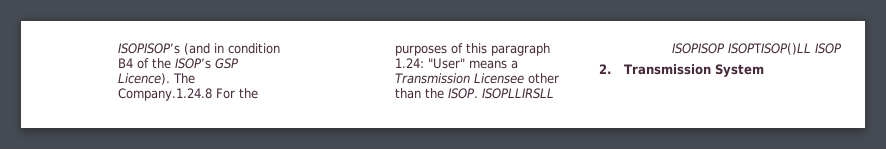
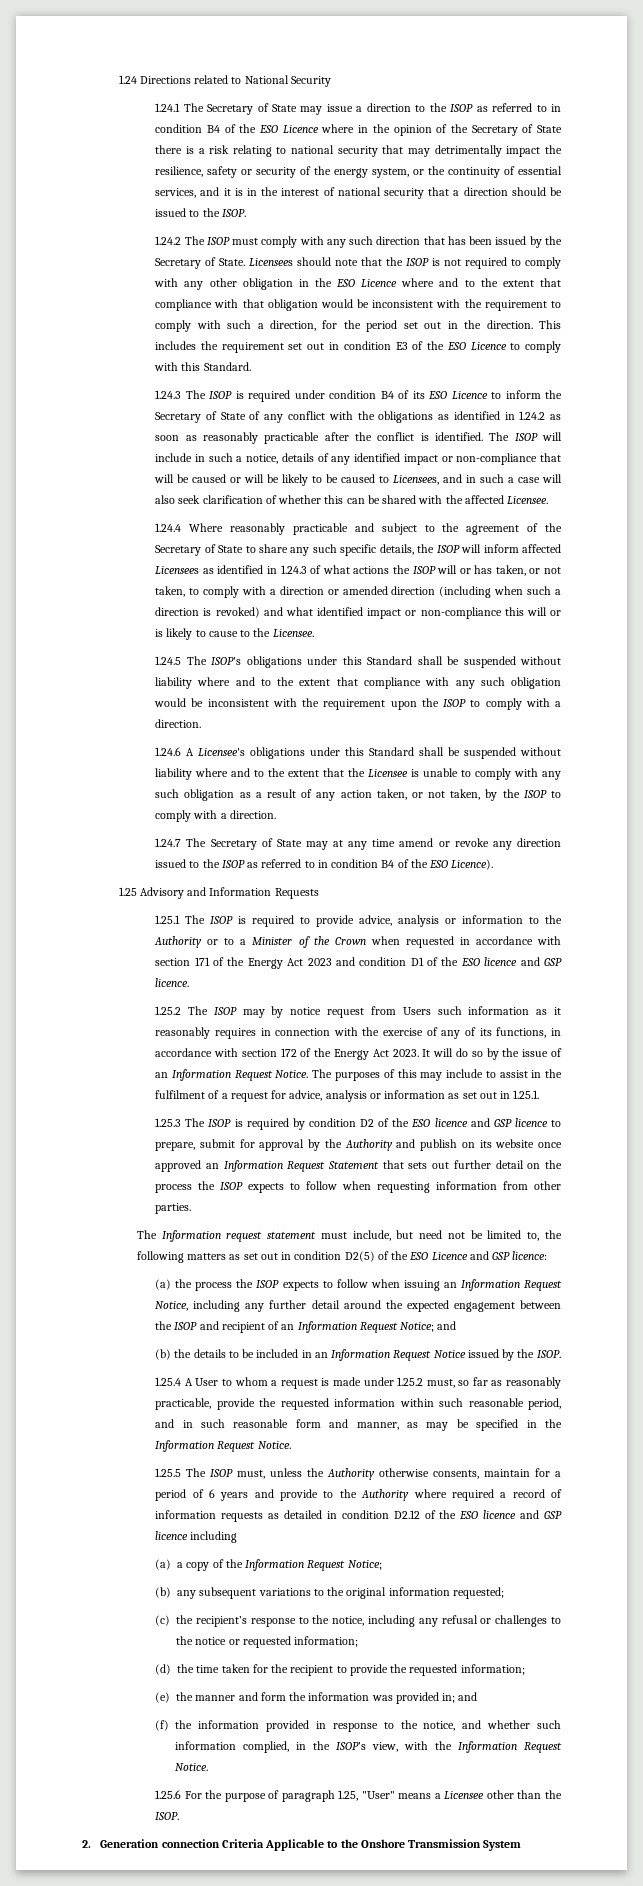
[117,43,280,55] [117,58,239,69] [117,73,195,85] [117,88,258,101] [394,43,550,56] [394,58,424,68] ISOPISOP’s (and in condition B4 of the ISOP’s GSP Licence). The Company.1.24.8 For the purposes of this paragraph 1.24: -> [118,75,331,87] [155,103,562,115] [155,124,563,136] [155,145,563,157] [155,166,562,178] [155,187,563,199] [155,208,246,217] [155,236,563,248] [155,257,561,269] [154,278,561,290] [155,299,561,311] [155,320,561,332] [155,341,561,353] [154,362,251,371] [155,390,563,402] [155,411,561,423] [155,432,563,444] [155,453,561,465] [154,474,563,486] [155,495,549,504] [155,523,563,535] [155,544,561,556] [155,565,562,576] [155,586,562,598] [155,607,562,619] [155,628,314,640] [155,656,561,668] [155,677,561,689] [154,698,561,710] [155,719,202,728] [155,747,561,759] [155,768,562,780] [155,789,561,801] [155,810,276,822] [155,838,561,850] [155,859,494,870] [118,887,319,899] [155,915,562,927] [154,936,561,948] [155,957,563,969] [155,978,190,987] [155,1006,561,1018] [155,1027,562,1039] [155,1048,562,1060] [155,1069,562,1081] [155,1090,540,1102] [155,1118,561,1130] [155,1139,562,1151] [155,1160,562,1172] [155,1181,561,1193] [155,1203,192,1214] [136,1230,563,1242] [136,1251,548,1263] [155,1279,563,1291] [155,1300,561,1312] [155,1321,457,1333] [155,1349,561,1361] [155,1377,561,1389] [155,1398,561,1410] [155,1419,563,1431] [155,1440,291,1452] [155,1468,562,1480] [155,1489,563,1501] [155,1510,563,1522] [155,1531,238,1543] [155,1559,382,1571] [155,1587,504,1599] [155,1615,561,1627] [176,1636,359,1648] [155,1664,525,1676] [155,1692,478,1704] [155,1720,562,1732] [175,1741,562,1753] [175,1763,209,1771] [155,1790,359,1802] 1.24 Directions related to National Security // 1.24.1 The Secretary of State may issue a direction to the ISOP as referred to in condition B4 of the ESO Licence where in the opinion of the Secretary of State there is a risk relating to national security that may detrimentally impact the resilience, safety or security of the energy system, or the continuity of essential services, and it is in the interest of national security that a direction should be issued to the ISOP. // 1.24.2 The ISOP must comply with any such direction that has been issued by the Secretary of State. Licensees should note that the ISOP is not required to comply with any other obligation in the ESO Licence where and to the extent that compliance with that obligation would be inconsistent with the requirement to comply with such a direction, for the period set out in the direction. This includes the requirement set out in condition E3 of the ESO Licence to comply with this Standard. // 1.24.3 The ISOP is required under condition B4 of its ESO Licence to inform the Secretary of State of any conflict with the obligations as identified in 1.24.2 as soon as reasonably practicable after the conflict is identified. The ISOP will include in such a notice, details of any identified impact or non-compliance that will be caused or will be likely to be caused to Licensees, and in such a case will also seek clarification of whether this can be shared with the affected Licensee. // 1.24.4 Where reasonably practicable and subject to the agreement of the Secretary of State to share any such specific details, the ISOP will inform affected Licensees as identified in 1.24.3 of what actions the ISOP will or has taken, or not taken, to comply with a direction or amended direction (including when such a direction is revoked) and what identified impact or non-compliance this will or is likely to cause to the Licensee. // 1.24.5 The ISOP's obligations under this Standard shall be suspended without liability where and to the extent that compliance with any such obligation would be inconsistent with the requirement upon the ISOP to comply with a direction. // 1.24.6 A Licensee's obligations under this Standard shall be suspended without liability where and to the extent that the Licensee is unable to comply with any such obligation as a result of any action taken, or not taken, by the ISOP to comply with a direction. // 1.24.7 The Secretary of State may at any time amend or revoke any direction issued to the ISOP as referred to in condition B4 of the ESO Licence). // 1.25 Advisory and Information Requests // 1.25.1 The ISOP is required to provide advice, analysis or information to the Authority or to a Minister of the Crown when requested in accordance with section 171 of the Energy Act 2023 and condition D1 of the ESO licence and GSP licence. // 1.25.2 The ISOP may by notice request from Users such information as it reasonably requires in connection with the exercise of any of its functions, in accordance with section 172 of the Energy Act 2023. It will do so by the issue of an Information Request Notice. The purposes of this may include to assist in the fulfilment of a request for advice, analysis or information as set out in 1.25.1. // 1.25.3 The ISOP is required by condition D2 of the ESO licence and GSP licence to prepare, submit for approval by the Authority and publish on its website once approved an Information Request Statement that sets out further detail on the process the ISOP expects to follow when requesting information from other parties. // The Information request statement must include, but need not be limited to, the following matters as set out in condition D2(5) of the ESO Licence and GSP licence: // (a) the process the ISOP expects to follow when issuing an Information Request Notice, including any further detail around the expected engagement between the ISOP and recipient of an Information Request Notice; and // (b) the details to be included in an Information Request Notice issued by the ISOP. // 1.25.4 A User to whom a request is made under 1.25.2 must, so far as reasonably practicable, provide the requested information within such reasonable period, and in such reasonable form and manner, as may be specified in the Information Request Notice. // 1.25.5 The ISOP must, unless the Authority otherwise consents, maintain for a period of 6 years and provide to the Authority where required a record of information requests as detailed in condition D2.12 of the ESO licence and GSP licence including // (a) a copy of the Information Request Notice; // (b) any subsequent variations to the original information requested; // (c) the recipient’s response to the notice, including any refusal or challenges to the notice or requested information; // (d) the time taken for the recipient to provide the requested information; // (e) the manner and form the information was provided in; and // (f) the information provided in response to the notice, and whether such information complied, in the ISOP’s view, with the Information Request Notice. // 1.25.6 For the purpose of paragraph 1.25,
[394,73,470,84] Transmission -> (441, 1796) none
[481,88,554,99] [671,43,842,55] [599,64,611,74] ISOPLLIRSLL ISOPISOP ISOPTISOP()LL ISOP // 2. -> [82,1839,405,1851] // 2. Generation connection Criteria Applicable to the Onshore

